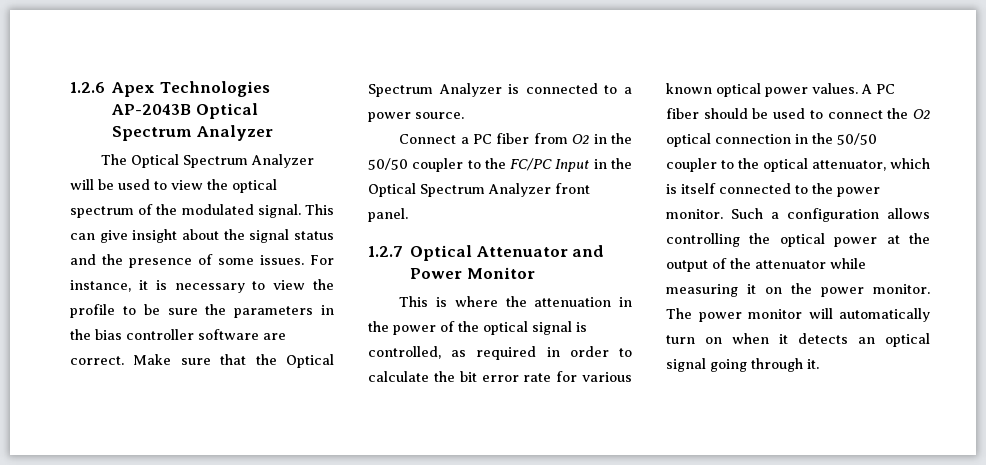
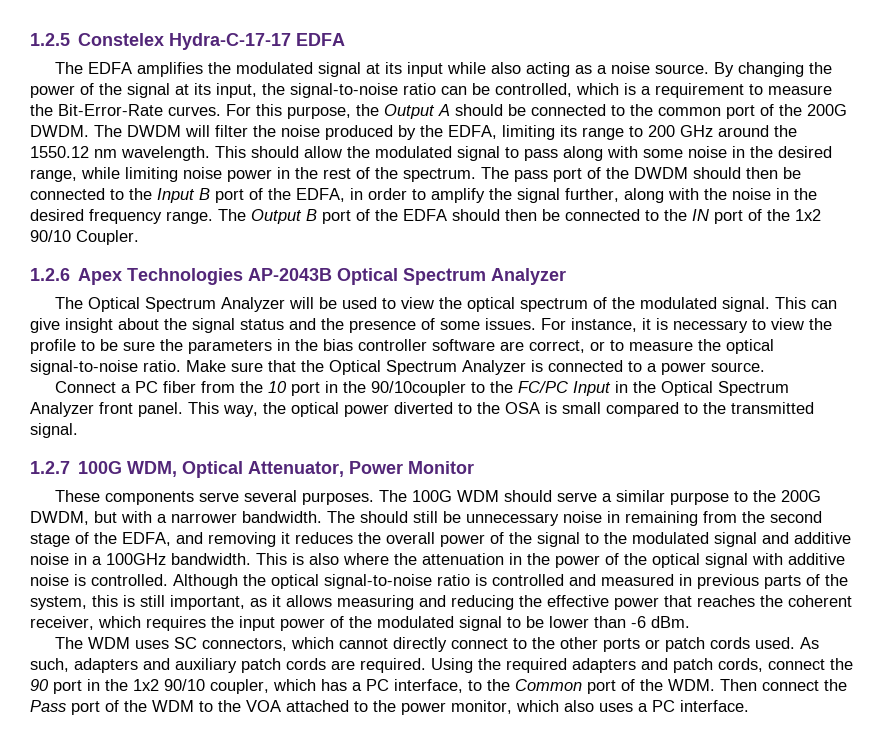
(70, 87) none -> [30,33,346,50] [55,62,833,77] [30,83,832,98] [30,104,847,119] [30,125,797,140] [30,146,832,161] [30,167,801,182] [30,188,817,203] [30,209,821,224] [30,230,139,245] 1.2.5 Constelex Hydra-C-17-17 EDFA // The EDFA amplifies the modulated signal at its input while also acting as a noise source. By changing the power of the signal at its input, the signal-to-noise ratio can be controlled, which is a requirement to measure the Bit-Error-Rate curves. For this purpose, the Output A should be connected to the common port of the 200G DWDM. The DWDM will filter the noise produced by the EDFA, limiting its range to 200 GHz around the 1550.12 nm wavelength. This should allow the modulated signal to pass along with some noise in the desired range, while limiting noise power in the rest of the spectrum. The pass port of the DWDM should then be connected to the Input B port of the EDFA, in order to amplify the signal further, along with the noise in the desired frequency range. The Output B port of the EDFA should then be connected to the IN port of the 1x2 90/10 Coupler. //
[70,356,124,365] correct. -> [529,339,774,354] [30,360,181,375] correct, or to measure the optical signal-to-noise ratio.
[572,133,632,144] [368,158,464,172] O2 in the 50/50 coupler -> [240,381,467,396] the 10 port in the 90/10coupler
[368,245,605,261] [410,267,535,279] // 1.2.7 Optical Attenuator and Power Monitor // -> [188,402,814,417] [30,423,78,438] [30,461,475,478] [55,490,822,505] [30,511,822,526] [30,532,851,547] [30,553,251,565] This way, the optical power diverted to the OSA is small compared to the transmitted signal. // 1.2.7 100G WDM, Optical Attenuator, Power Monitor // These components serve several purposes. The 100G WDM should serve a similar purpose to the 200G DWDM, but with a narrower bandwidth. The should still be unnecessary noise in remaining from the second stage of the EDFA, and removing it reduces the overall power of the signal to the modulated signal and additive noise in a 100GHz bandwidth.
(448, 302) none -> [309,553,339,565] also
[576,322,587,332] [368,346,632,360] [368,371,632,382] [666,83,895,97] [666,108,930,119] [666,133,877,147] [666,158,930,172] [666,183,880,197] [666,208,930,222] [666,233,930,247] [666,258,866,272] [666,283,930,297] [666,308,930,322] [666,333,930,347] [666,358,819,372] is controlled, as required in order to calculate the bit error rate for various known optical power values. A PC fiber should be used to connect the O2 optical connection in the 50/50 coupler to the optical attenuator, which is itself connected to the power monitor. Such a configuration allows controlling the optical power at the output of the attenuator while measuring it on the power monitor. The power monitor will automatically turn on when it detects an optical signal going through it. -> [752,553,845,565] [30,574,848,589] [30,595,852,610] [30,616,690,631] [55,637,820,652] [30,658,853,673] [30,679,847,694] [30,700,749,715] with additive noise is controlled. Although the optical signal-to-noise ratio is controlled and measured in previous parts of the system, this is still important, as it allows measuring and reducing the effective power that reaches the coherent receiver, which requires the input power of the modulated signal to be lower than -6 dBm. // The WDM uses SC connectors, which cannot directly connect to the other ports or patch cords used. As such, adapters and auxiliary patch cords are required. Using the required adapters and patch cords, connect the 90 port in the 1x2 90/10 coupler, which has a PC interface, to the Common port of the WDM. Then connect the Pass port of the WDM to the VOA attached to the power monitor, which also uses a PC interface.

